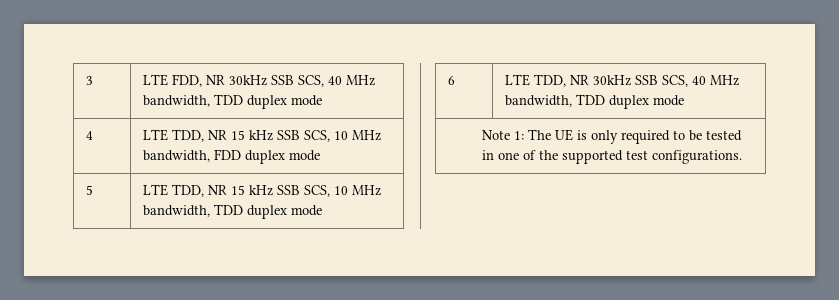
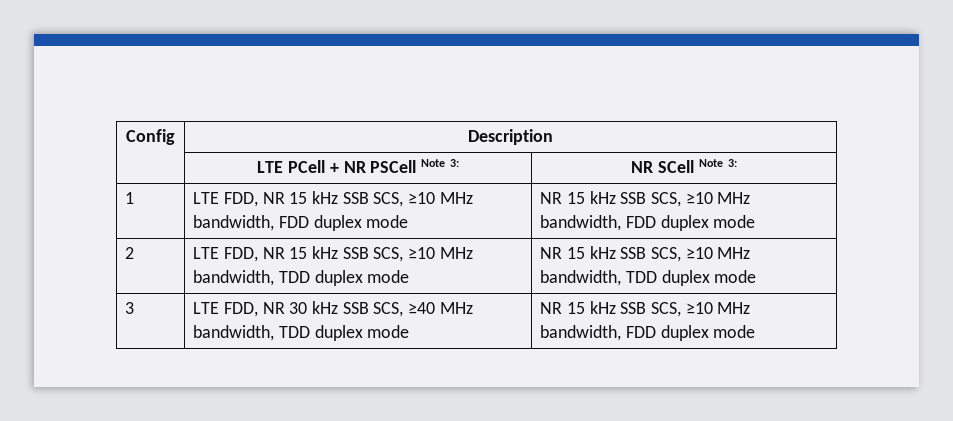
[85,76,93,85] [142,74,375,87] [142,94,322,109] [85,131,93,140] [142,129,381,142] [142,149,320,164] [85,185,93,195] [142,184,381,197] [142,204,322,219] [447,76,455,85] [504,74,739,87] [504,94,684,109] [482,129,743,144] [482,150,743,164] 3 | LTE FDD, NR 30kHz SSB SCS, 40 MHz bandwidth, TDD duplex mode // 4 | LTE TDD, NR 15 kHz SSB SCS, 10 MHz bandwidth, FDD duplex mode // 5 | LTE TDD, NR 15 kHz SSB SCS, 10 MHz bandwidth, TDD duplex mode // 6 | LTE TDD, NR 30kHz SSB SCS, 40 MHz bandwidth, TDD duplex mode // Note 1: The UE is only required to be tested in one of the supported test configurations. -> [126,129,175,145] [468,129,553,145] [257,159,459,173] [631,159,737,173] [125,192,135,204] [193,191,473,207] [193,215,409,231] [540,191,751,207] [540,215,756,231] [125,247,135,259] [193,246,473,262] [193,270,410,286] [540,246,751,262] [540,270,757,286] [125,302,135,314] [193,301,473,317] [193,325,410,341] [540,301,751,317] [540,325,756,341] Config | Description // | LTE PCell + NR PSCell Note 3: | NR SCell Note 3: // 1 | LTE FDD, NR 15 kHz SSB SCS, ≥10 MHz bandwidth, FDD duplex mode | NR 15 kHz SSB SCS, ≥10 MHz bandwidth, FDD duplex mode // 2 | LTE FDD, NR 15 kHz SSB SCS, ≥10 MHz bandwidth, TDD duplex mode | NR 15 kHz SSB SCS, ≥10 MHz bandwidth, TDD duplex mode // 3 | LTE FDD, NR 30 kHz SSB SCS, ≥40 MHz bandwidth, TDD duplex mode | NR 15 kHz SSB SCS, ≥10 MHz bandwidth, FDD duplex mode

